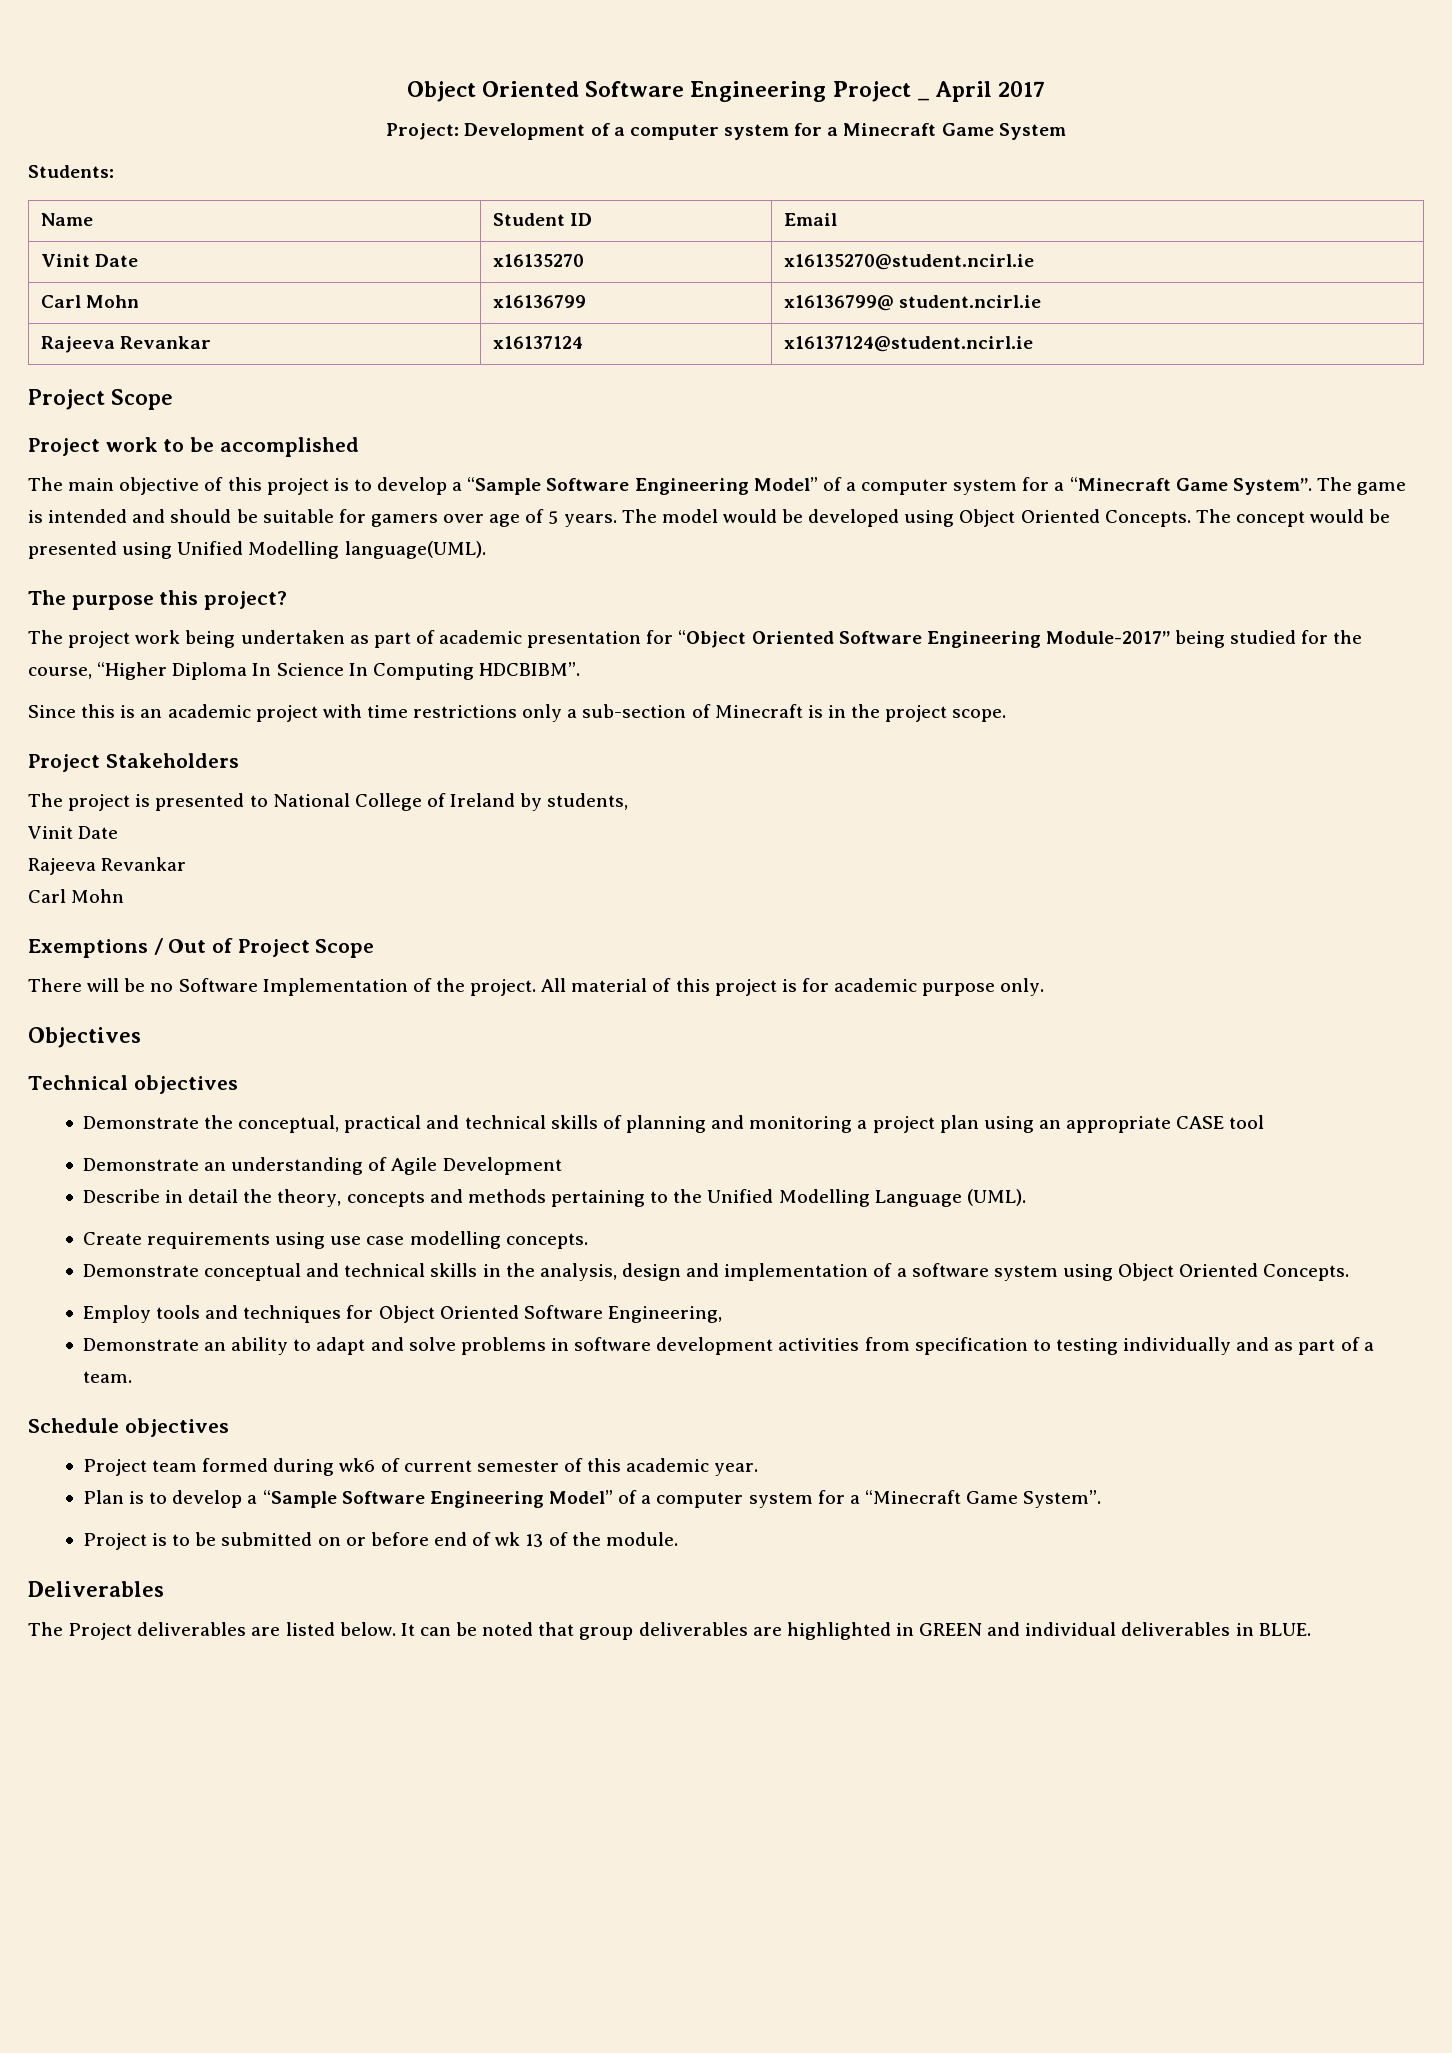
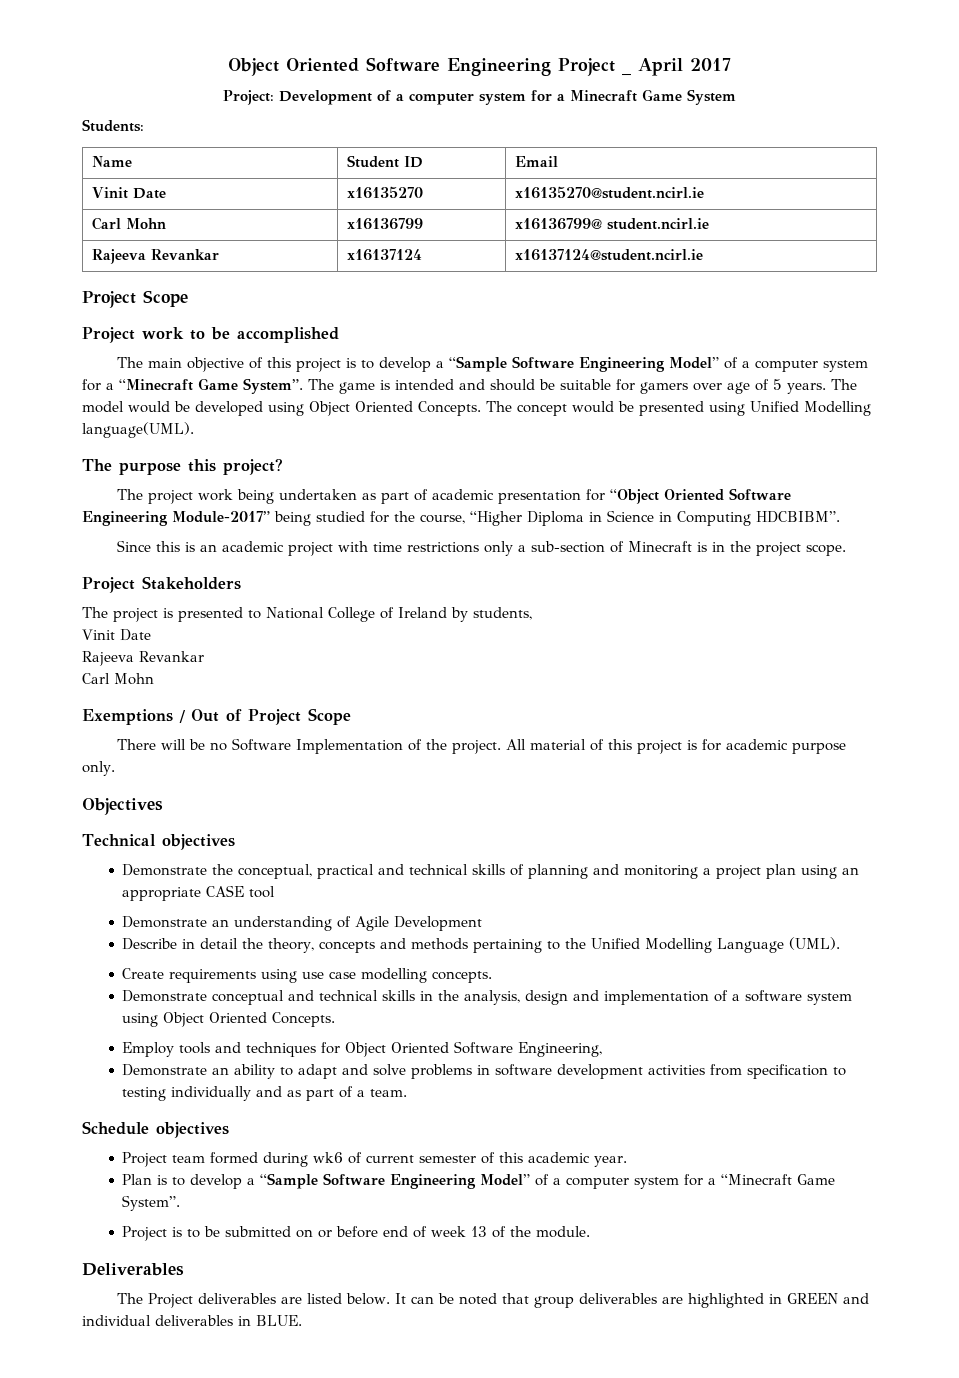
[252,663,368,676] In Science In -> [589,510,672,522] in Science in
[495,1532,521,1546] wk -> [431,1226,467,1237] week

